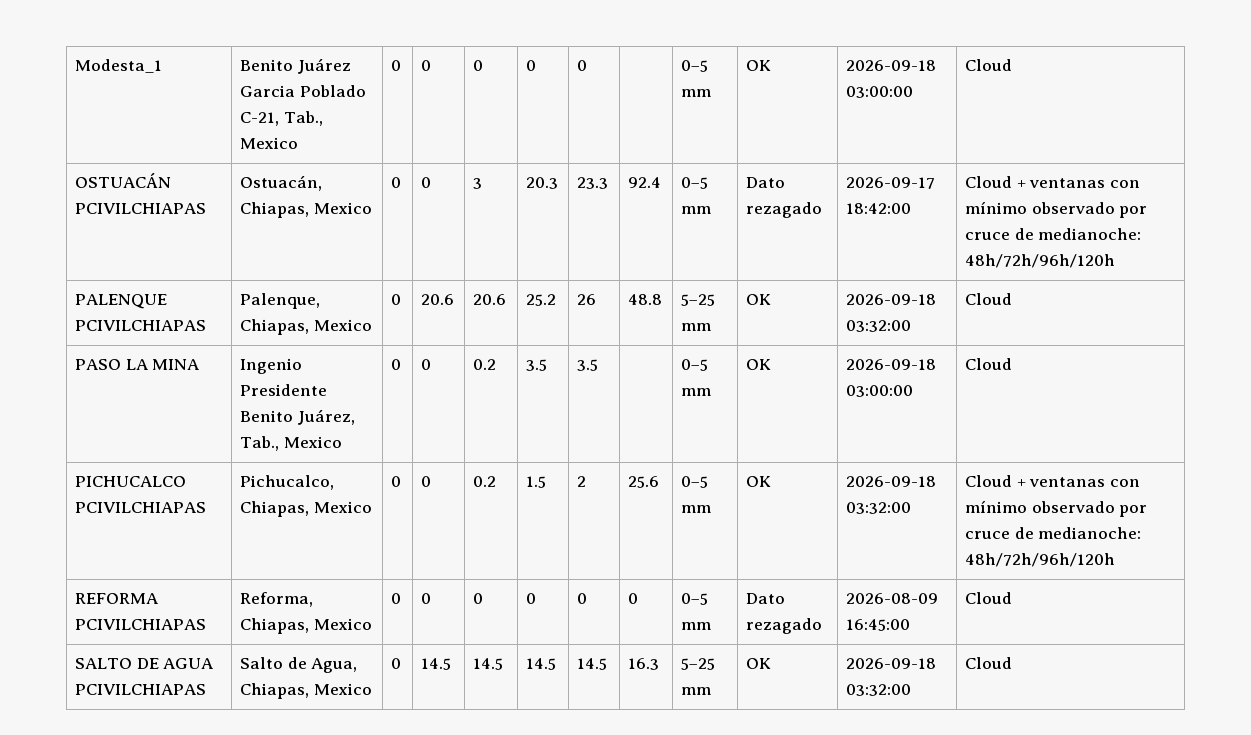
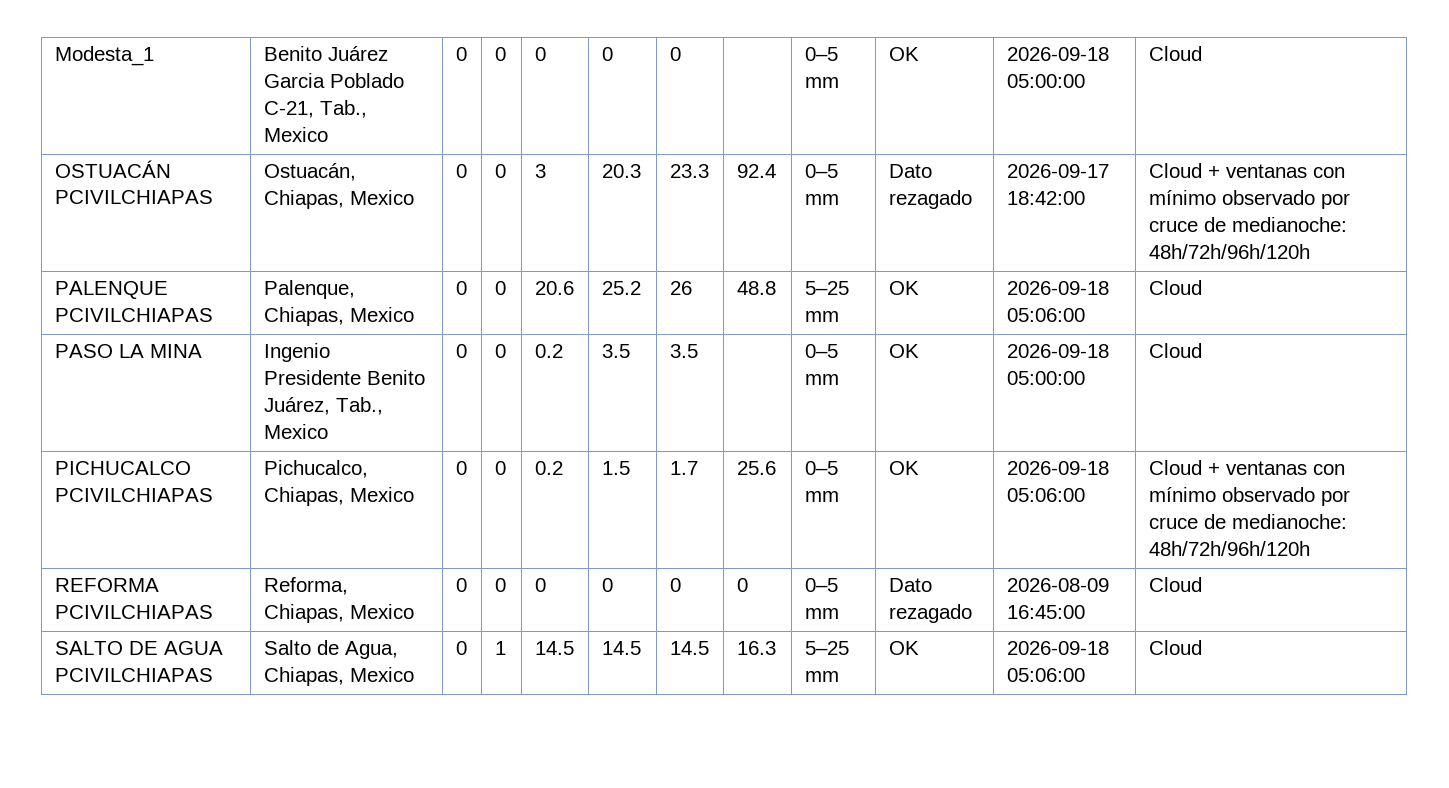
[846,86,914,98] 03:00:00 -> [1006,74,1085,88] 05:00:00
[421,294,455,305] 20.6 -> [494,281,506,295] 0
[846,320,912,332] 03:32:00 -> [1006,308,1085,322] 05:06:00
[846,385,914,397] 03:00:00 -> [1006,371,1085,385] 05:00:00
[577,476,587,487] 2 -> [669,461,698,475] 1.7
[846,502,912,514] 03:32:00 -> [1006,488,1085,502] 05:06:00
[421,658,452,670] 14.5 -> [494,641,506,655] 1
[846,684,912,696] 03:32:00 -> [1006,668,1085,682] 05:06:00

